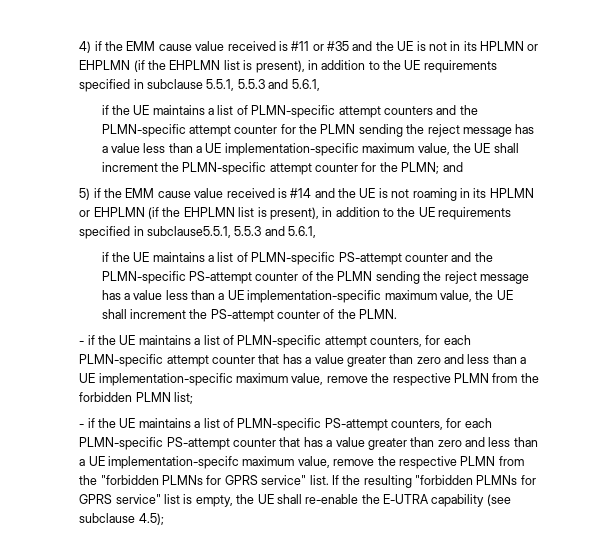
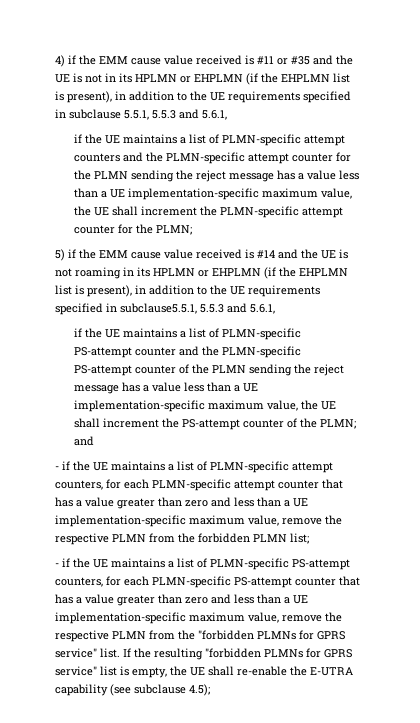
[442,162,463,172] and -> (193, 230) none
[359,309,398,319] PLMN. -> [320,419,357,429] [74,436,95,446] PLMN; and
[108,456,240,469] implementation-specifc -> [54,612,186,624] implementation-specific

